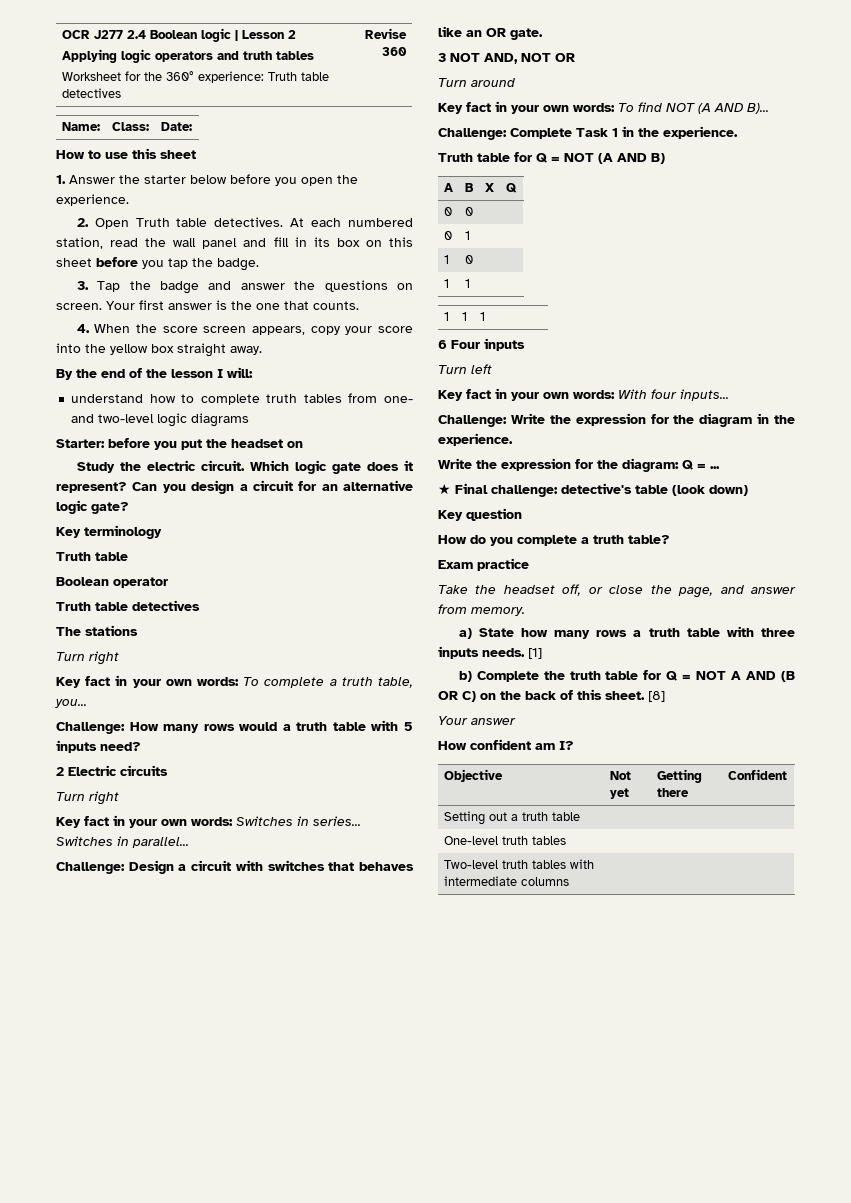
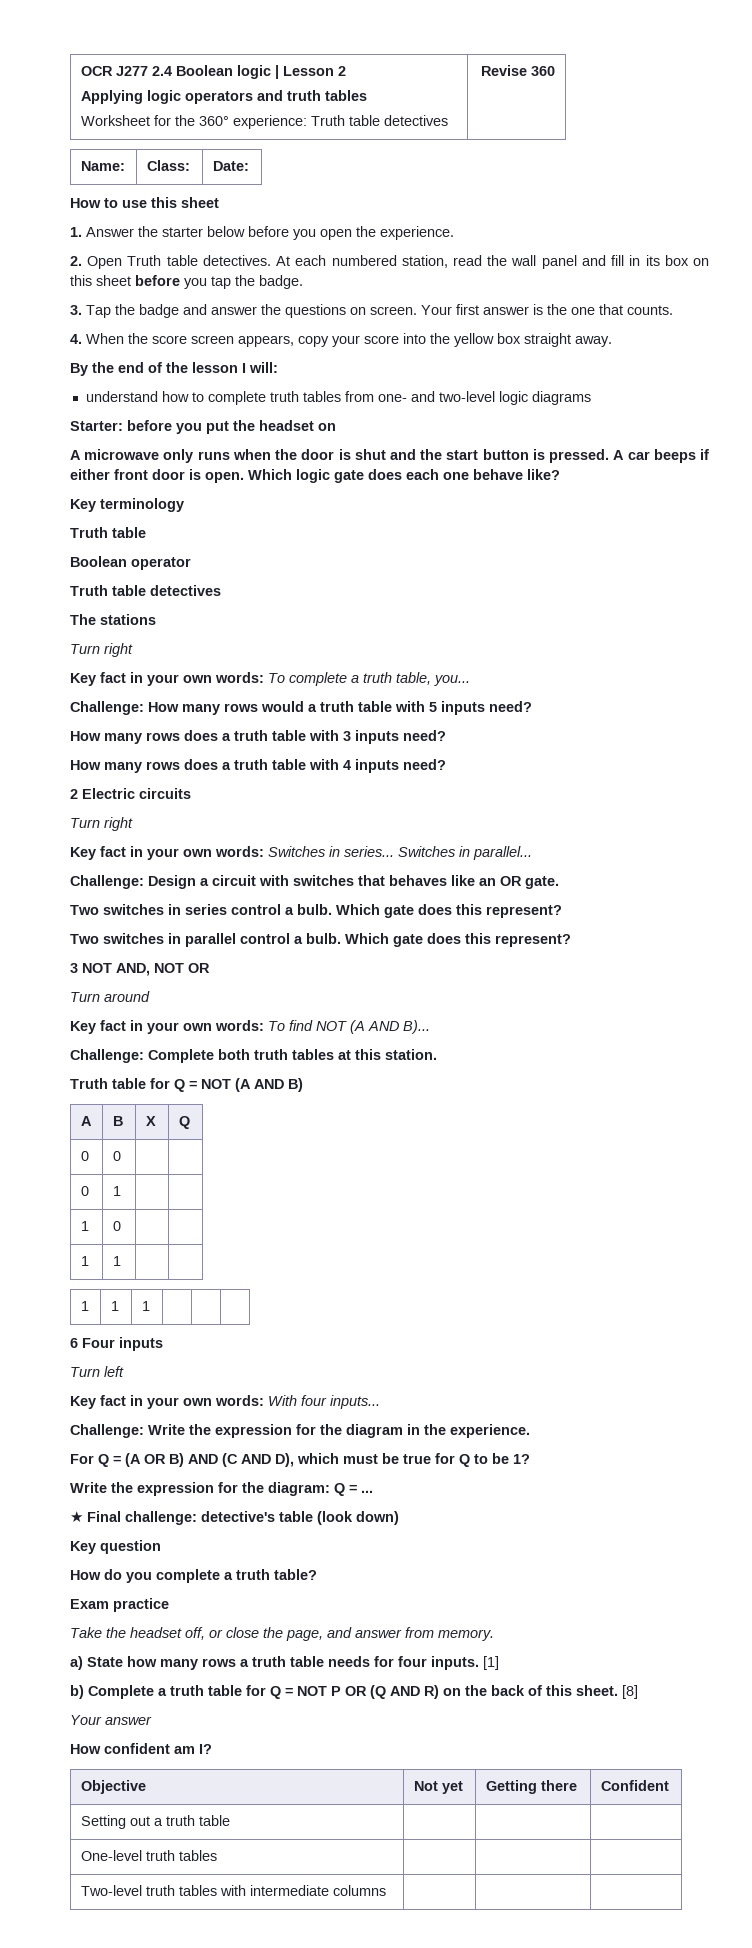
[76,460,413,474] [56,480,413,494] [56,500,129,514] Study the electric circuit. Which logic gate does it represent? Can you design a circuit for an alternative logic gate? -> [70,449,709,463] [70,469,560,483] A microwave only runs when the door is shut and the start button is pressed. A car beeps if either front door is open. Which logic gate does each one behave like?
(141, 746) none -> [70,730,446,744] [70,759,446,773] // How many rows does a truth table with 3 inputs need? // How many rows does a truth table with 4 inputs need?
(543, 34) none -> [70,904,562,918] [70,933,571,947] // Two switches in series control a bulb. Which gate does this represent? // Two switches in parallel control a bulb. Which gate does this represent?
[576,126,738,139] Task 1 in the experience. -> [218,1049,437,1060] both truth tables at this station.
(513, 439) none -> [70,1453,530,1467] // For Q = (A OR B) AND (C AND D), which must be true for Q to be 1?
[726,626,795,637] [438,646,525,659] with three inputs needs. -> [328,1656,479,1670] needs for four inputs.
[543,671,565,680] the -> [158,1688,167,1696] a
[731,671,795,682] [438,691,476,702] A AND (B OR C) -> [331,1685,439,1699] P OR (Q AND R)

